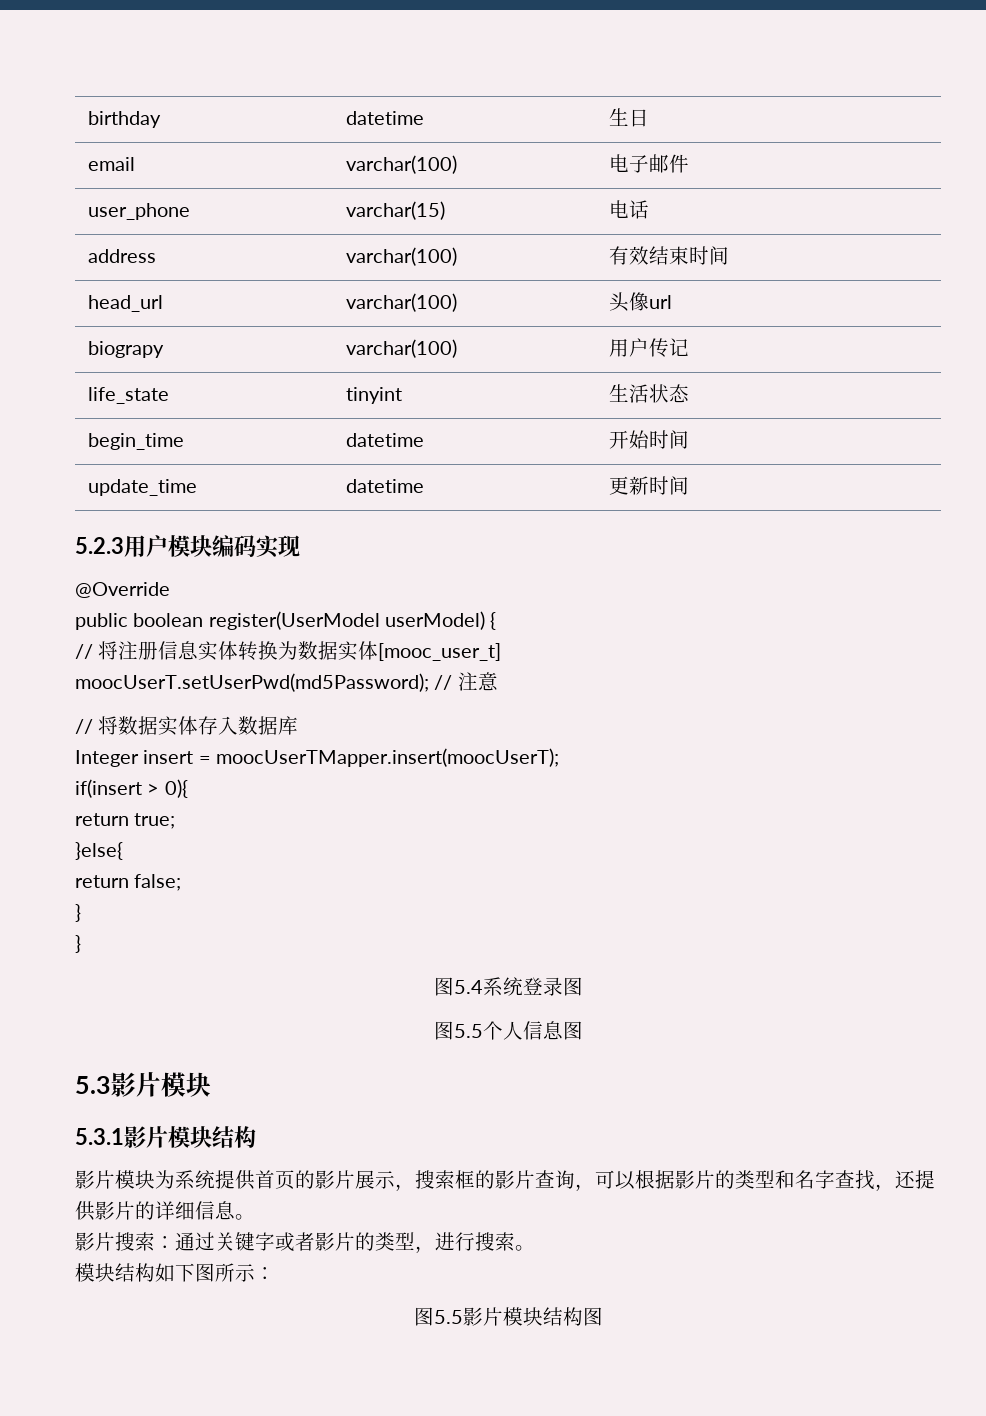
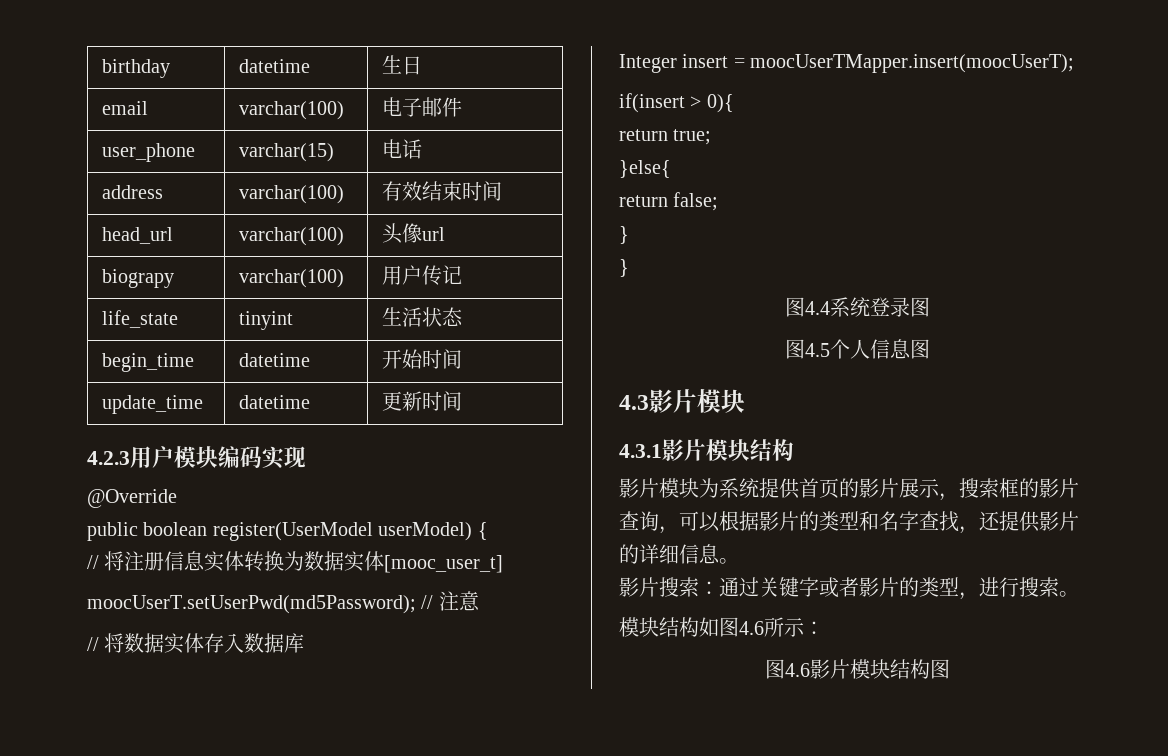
[75,537,124,554] 5.2.3 -> [87,451,130,465] 4.2.3
[453,980,483,994] 5.4 -> [804,301,830,315] 4.4
[453,1024,483,1038] 5.5 -> [804,343,830,357] 4.5
[75,1076,111,1094] 5.3 -> [619,395,649,410] 4.3
[75,1128,124,1145] 5.3.1 -> [619,444,662,458] 4.3.1
[175,1263,215,1282] 下图 -> [719,617,764,637] 图4.6
[433,1310,463,1324] 5.5 -> [784,663,810,677] 4.6

